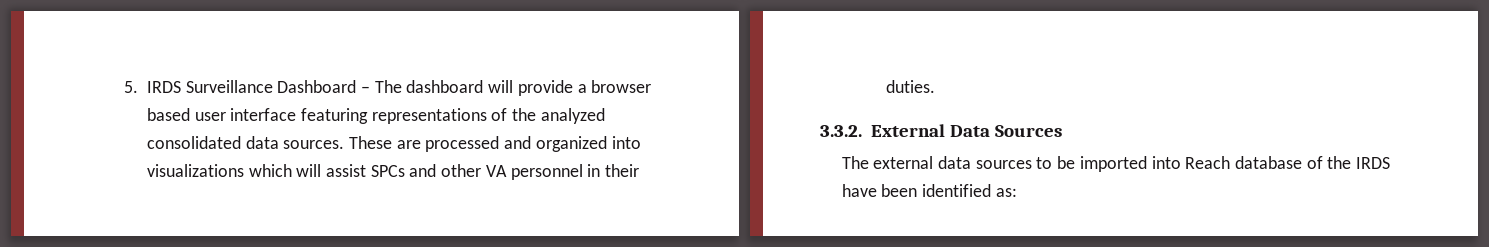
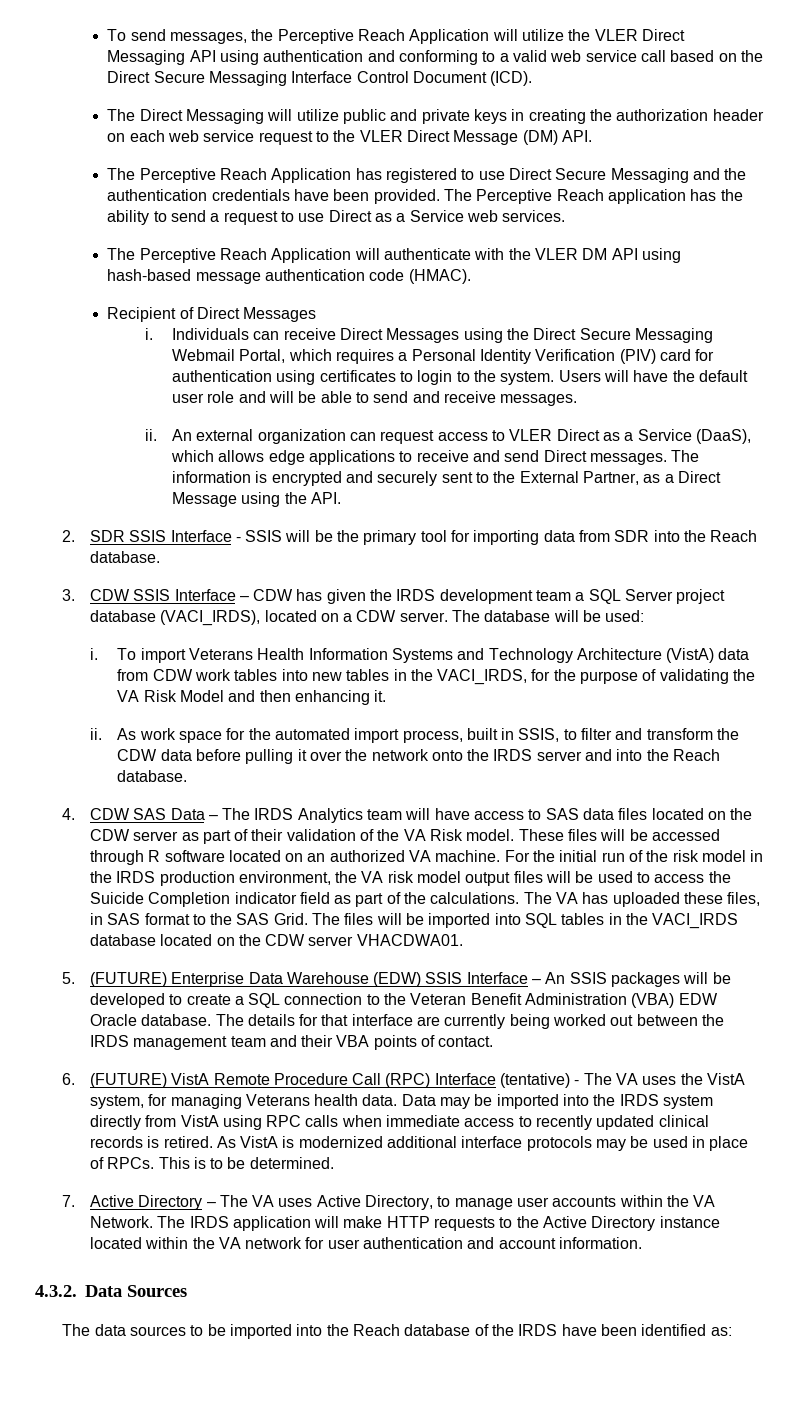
[124,80,652,96] [146,108,605,124] [146,136,641,152] [146,164,640,180] [885,80,935,93] [820,124,945,137] 5. IRDS Surveillance Dashboard – The dashboard will provide a browser based user interface featuring representations of the analyzed consolidated data sources. These are processed and organized into visualizations which will assist SPCs and other VA personnel in their duties. // 3.3.2. External -> [107,29,685,44] [107,50,763,65] [107,71,533,86] [107,109,764,124] [107,130,592,145] [107,168,747,183] [107,189,743,204] [107,210,566,225] [107,248,681,263] [107,269,471,284] [107,307,317,322] [144,328,714,343] [172,349,715,364] [172,370,748,385] [172,391,578,406] [144,429,751,444] [171,450,700,465] [172,471,721,486] [172,492,342,507] [62,530,758,545] [89,551,160,563] [62,589,726,604] [89,610,645,626] [89,648,750,663] [117,669,756,685] [117,690,387,705] [89,728,740,743] [117,749,721,764] [117,770,188,782] [62,808,753,823] [89,829,720,844] [89,850,764,865] [89,871,731,886] [89,892,761,907] [89,913,739,929] [89,934,463,946] [62,972,731,987] [89,993,718,1008] [89,1014,725,1029] [89,1035,494,1050] [62,1073,746,1088] [89,1094,714,1109] [89,1115,709,1130] [89,1136,749,1151] [89,1157,334,1169] [62,1195,716,1210] [89,1216,720,1231] [89,1237,643,1249] [35,1285,77,1297] To send messages, the Perceptive Reach Application will utilize the VLER Direct Messaging API using authentication and conforming to a valid web service call based on the Direct Secure Messaging Interface Control Document (ICD). // The Direct Messaging will utilize public and private keys in creating the authorization header on each web service request to the VLER Direct Message (DM) API. // The Perceptive Reach Application has registered to use Direct Secure Messaging and the authentication credentials have been provided. The Perceptive Reach application has the ability to send a request to use Direct as a Service web services. // The Perceptive Reach Application will authenticate with the VLER DM API using hash-based message authentication code (HMAC). // Recipient of Direct Messages // i. Individuals can receive Direct Messages using the Direct Secure Messaging Webmail Portal, which requires a Personal Identity Verification (PIV) card for authentication using certificates to login to the system. Users will have the default user role and will be able to send and receive messages. // ii. An external organization can request access to VLER Direct as a Service (DaaS), which allows edge applications to receive and send Direct messages. The information is encrypted and securely sent to the External Partner, as a Direct Message using the API. // 2. SDR SSIS Interface - SSIS will be the primary tool for importing data from SDR into the Reach database. // 3. CDW SSIS Interface – CDW has given the IRDS development team a SQL Server project database (VACI_IRDS), located on a CDW server. The database will be used: // i. To import Veterans Health Information Systems and Technology Architecture (VistA) data from CDW work tables into new tables in the VACI_IRDS, for the purpose of validating the VA Risk Model and then enhancing it. // ii. As work space for the automated import process, built in SSIS, to filter and transform the CDW data before pulling it over the network onto the IRDS server and into the Reach database. // 4. CDW SAS Data – The IRDS Analytics team will have access to SAS data files located on the CDW server as part of their validation of the VA Risk model. These files will be accessed through R software located on an authorized VA machine. For the initial run of the risk model in the IRDS production environment, the VA risk model output files will be used to access the Suicide Completion indicator field as part of the calculations. The VA has uploaded these files, in SAS format to the SAS Grid. The files will be imported into SQL tables in the VACI_IRDS database located on the CDW server VHACDWA01. // 5. (FUTURE) Enterprise Data Warehouse (EDW) SSIS Interface – An SSIS packages will be developed to create a SQL connection to the Veteran Benefit Administration (VBA) EDW Oracle database. The details for that interface are currently being worked out between the IRDS management team and their VBA points of contact. // 6. (FUTURE) VistA Remote Procedure Call (RPC) Interface (tentative) - The VA uses the VistA system, for managing Veterans health data. Data may be imported into the IRDS system directly from VistA using RPC calls when immediate access to recently updated clinical records is retired. As VistA is modernized additional interface protocols may be used in place of RPCs. This is to be determined. // 7. Active Directory – The VA uses Active Directory, to manage user accounts within the VA Network. The IRDS application will make HTTP requests to the Active Directory instance located within the VA network for user authentication and account information. // 4.3.2.
[873,156,934,169] external -> (91, 1330) none
(1181, 162) none -> [326,1324,349,1336] the

